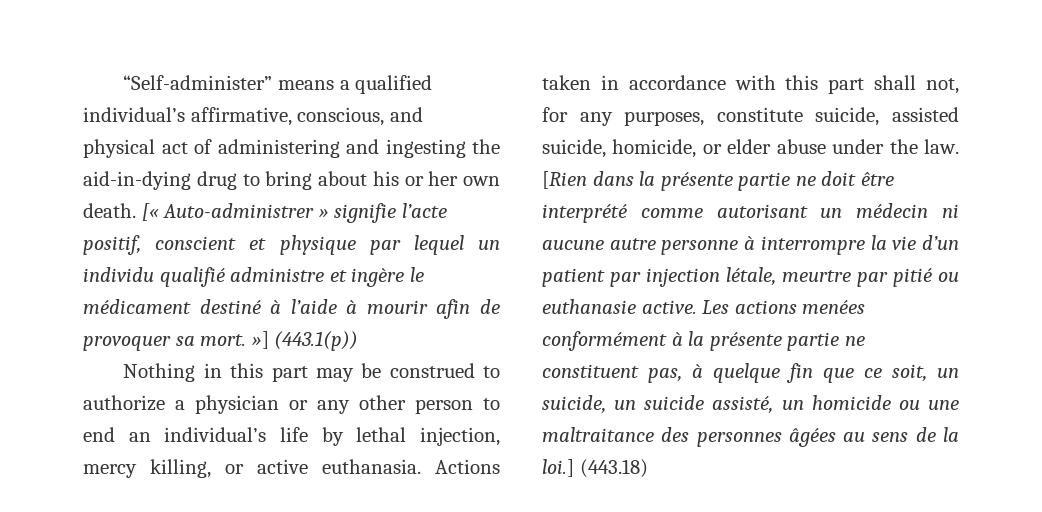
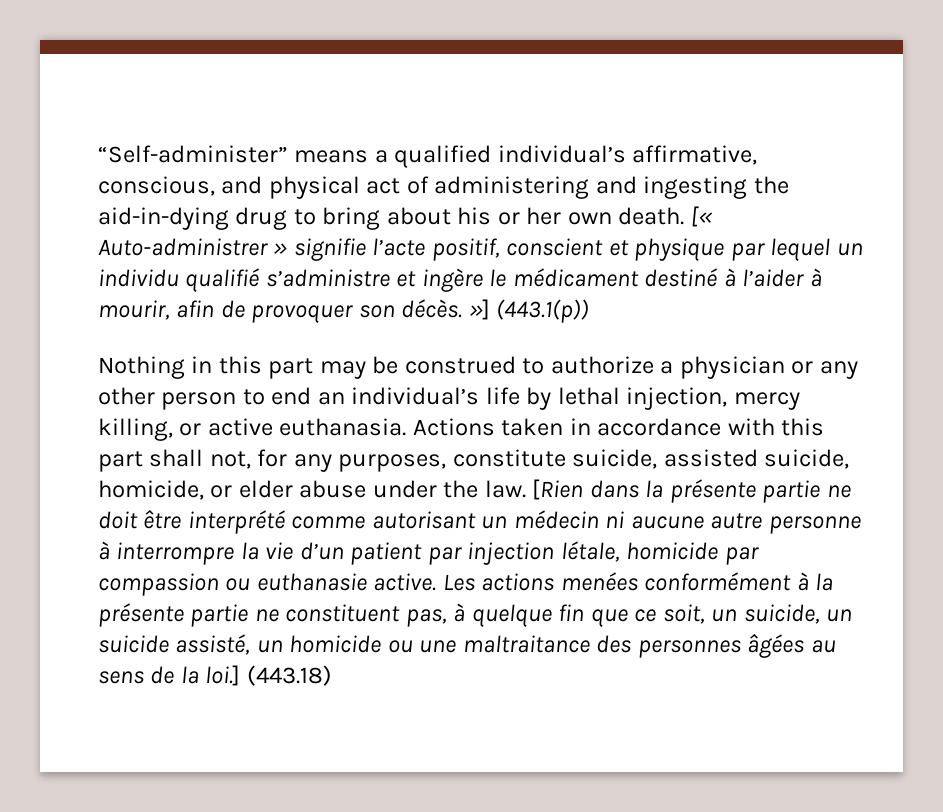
[230,267,325,282] administre -> [265,269,390,287] s’administre
[290,299,428,314] l’aide à mourir -> [742,268,822,287] [98,300,170,320] l’aider à mourir,
[175,334,247,346] sa mort. -> [358,299,463,318] son décès.
[782,268,932,287] meurtre par pitié -> [626,542,759,565] [98,573,219,596] homicide par compassion

